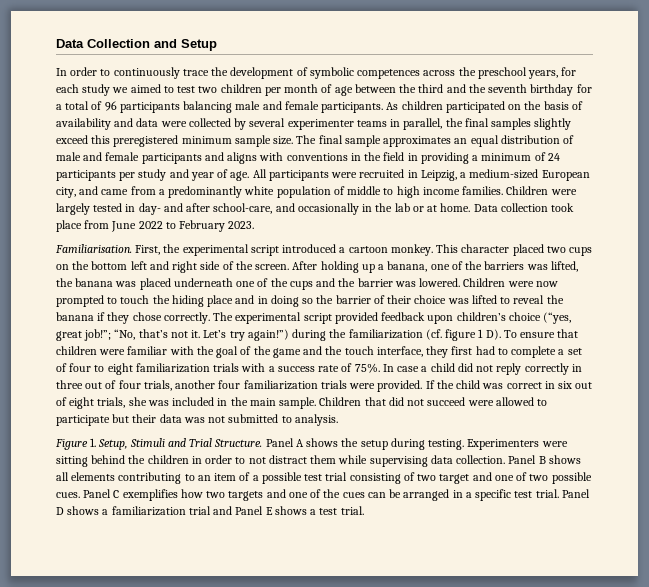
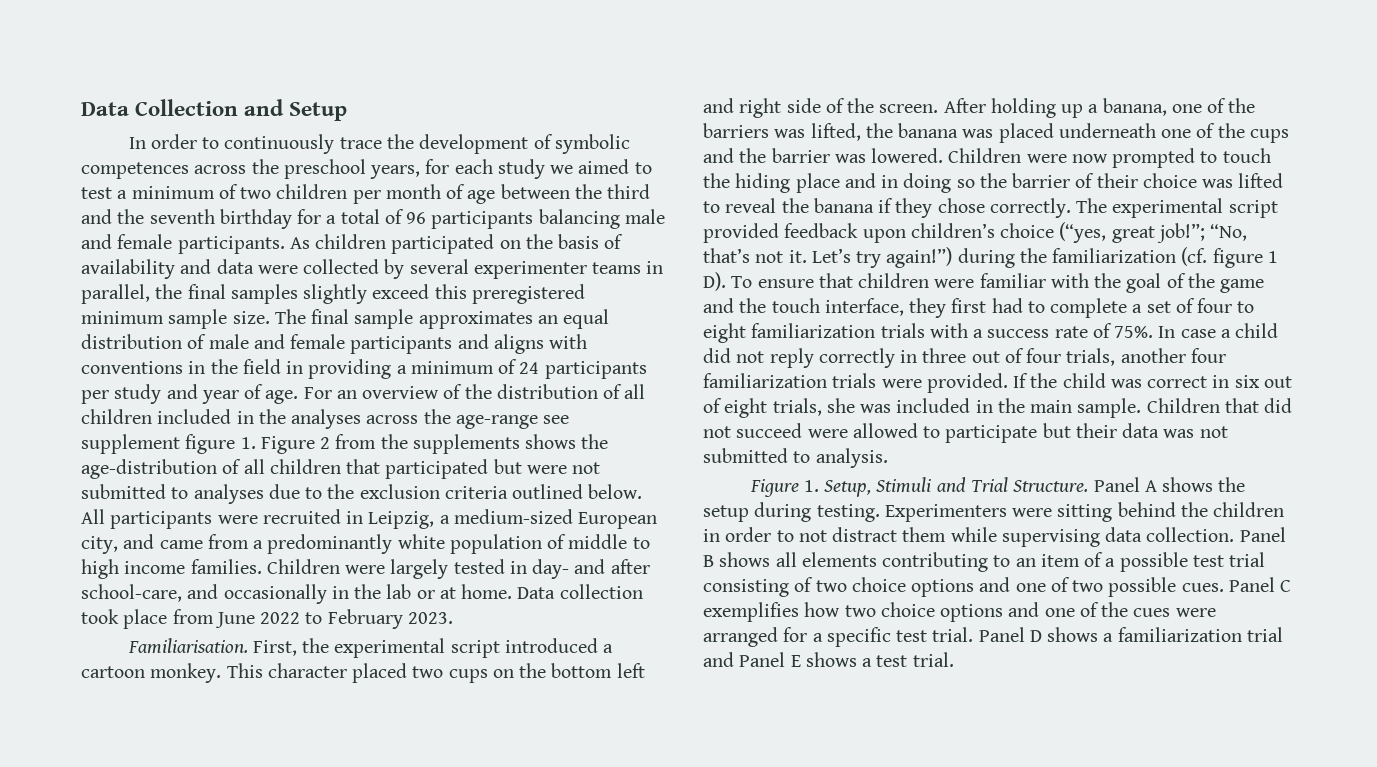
(196, 89) none -> [117,184,238,199] a minimum of
(250, 176) none -> [303,384,646,399] [81,409,570,429] [81,434,609,454] [81,459,601,479] [81,484,643,504] For an overview of the distribution of all children included in the analyses across the age-range see supplement figure 1. Figure 2 from the supplements shows the age-distribution of all children that participated but were not submitted to analyses due to the exclusion criteria outlined below.
[439,474,470,484] target -> [851,577,975,597] choice options
[228,491,264,501] targets -> [880,602,1004,622] choice options
[367,489,463,501] can be arranged in -> [1175,608,1216,617] [703,627,808,647] were arranged for

